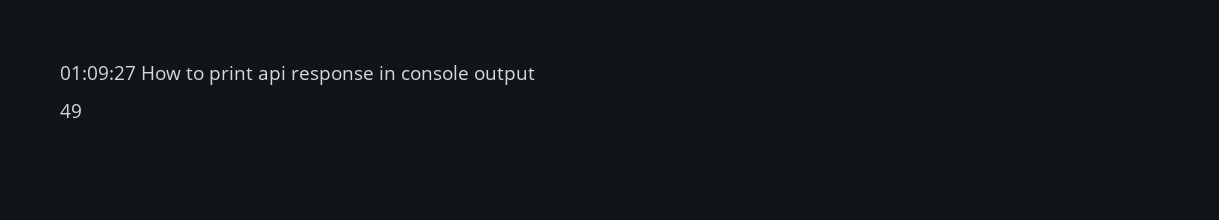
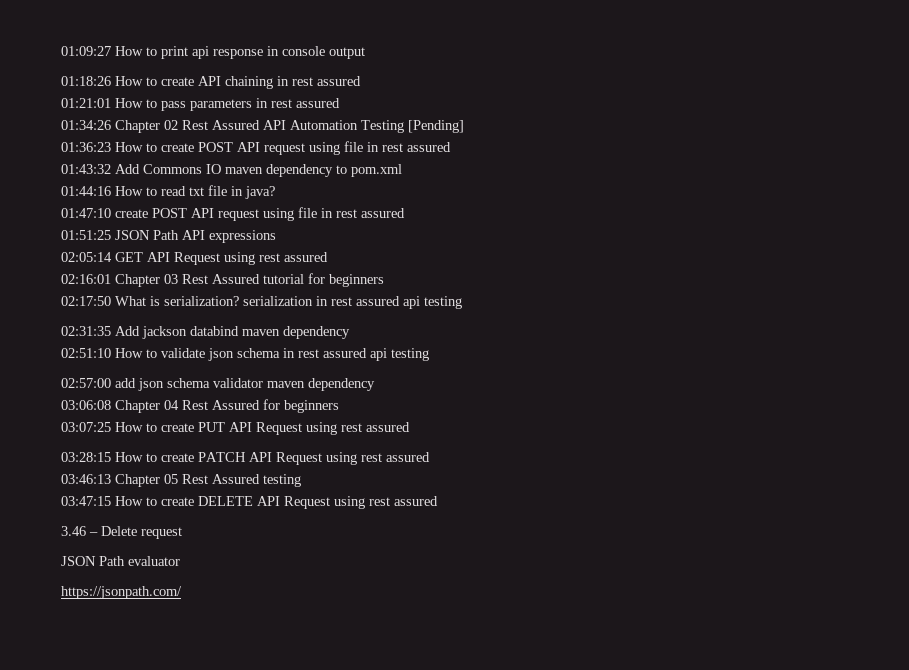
[60,104,82,118] 49 -> [61,76,361,89] [61,98,340,111] [61,120,464,133] [61,141,451,155] [61,164,402,177] [61,185,275,199] [61,207,405,221] [61,230,276,243] [61,252,328,265] [61,273,384,287] [61,296,462,309] [61,326,350,339] [61,348,429,361] [61,378,375,391] [61,399,339,413] [61,422,410,435] [61,452,430,465] [61,474,301,487] [61,496,438,509] [61,526,182,539] [61,556,180,566] [61,586,182,599] 01:18:26 How to create API chaining in rest assured // 01:21:01 How to pass parameters in rest assured // 01:34:26 Chapter 02 Rest Assured API Automation Testing [Pending] // 01:36:23 How to create POST API request using file in rest assured // 01:43:32 Add Commons IO maven dependency to pom.xml // 01:44:16 How to read txt file in java? // 01:47:10 create POST API request using file in rest assured // 01:51:25 JSON Path API expressions // 02:05:14 GET API Request using rest assured // 02:16:01 Chapter 03 Rest Assured tutorial for beginners // 02:17:50 What is serialization? serialization in rest assured api testing // 02:31:35 Add jackson databind maven dependency // 02:51:10 How to validate json schema in rest assured api testing // 02:57:00 add json schema validator maven dependency // 03:06:08 Chapter 04 Rest Assured for beginners // 03:07:25 How to create PUT API Request using rest assured // 03:28:15 How to create PATCH API Request using rest assured // 03:46:13 Chapter 05 Rest Assured testing // 03:47:15 How to create DELETE API Request using rest assured // 3.46 – Delete request // JSON Path evaluator // https://jsonpath.com/

